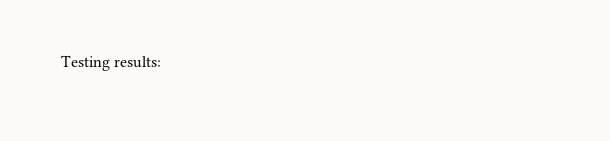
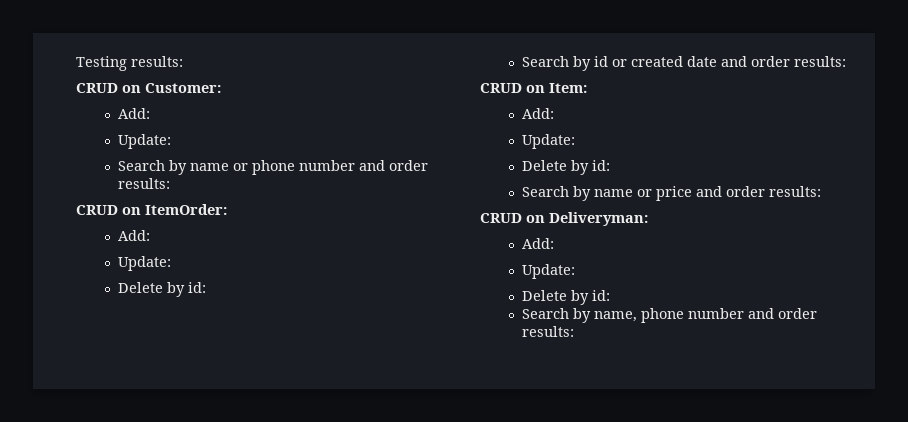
(162, 62) none -> [76,83,221,93] [117,108,150,119] [117,134,171,149] [117,160,428,175] [117,178,170,189] [76,204,227,215] [117,230,150,241] [117,256,171,271] [117,282,206,297] [521,56,846,71] [480,83,587,93] [521,108,554,119] [521,134,575,149] [521,160,610,175] [521,186,821,201] [480,212,648,226] [521,238,554,249] [521,264,575,279] [521,290,610,305] [521,308,817,323] [521,326,574,337] // CRUD on Customer: // Add: // Update: // Search by name or phone number and order results: // CRUD on ItemOrder: // Add: // Update: // Delete by id: // Search by id or created date and order results: // CRUD on Item: // Add: // Update: // Delete by id: // Search by name or price and order results: // CRUD on Deliveryman: // Add: // Update: // Delete by id: // Search by name, phone number and order results:

